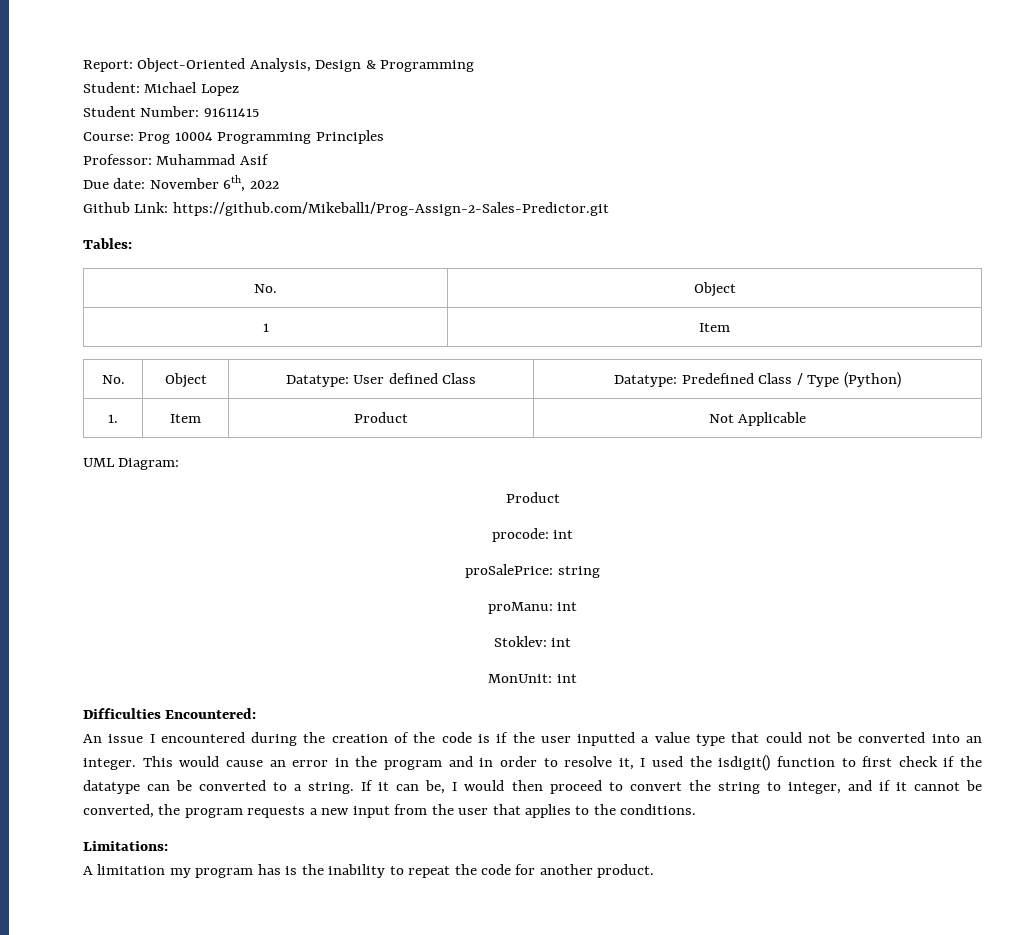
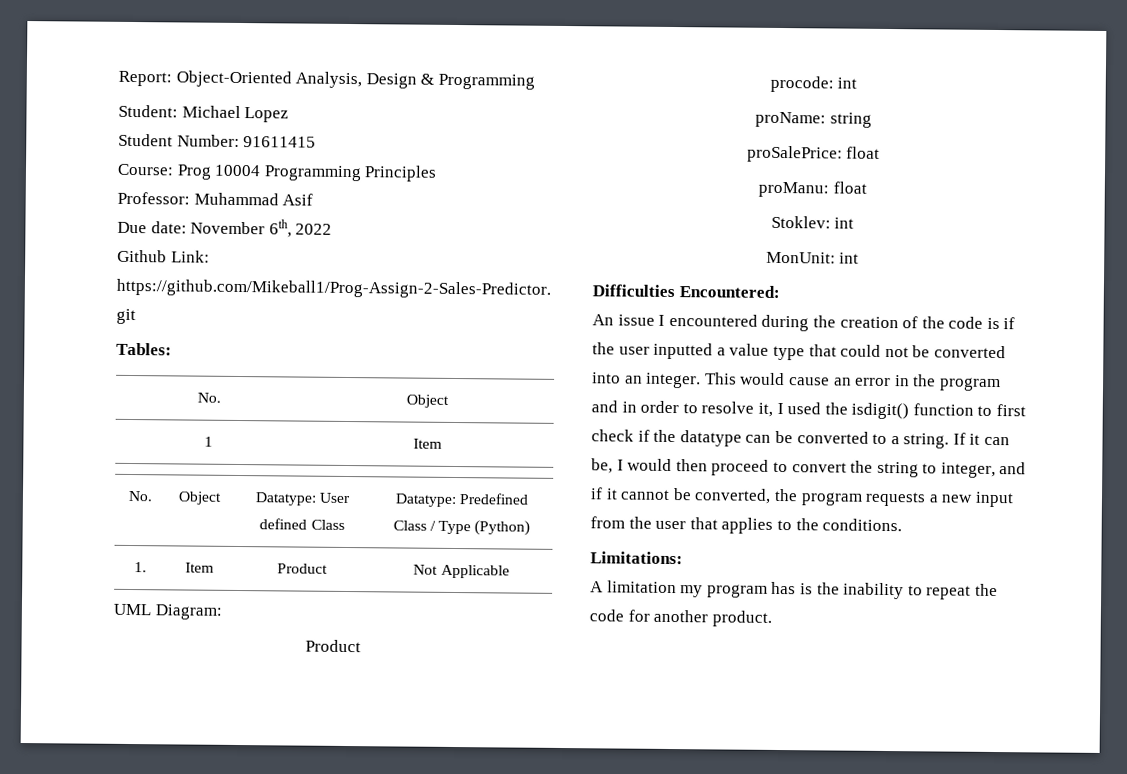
[465,564,600,578] proSalePrice: string -> [755,111,872,128] [746,145,881,163] proName: string // proSalePrice: float
[557,602,578,611] int -> [832,181,867,194] float

